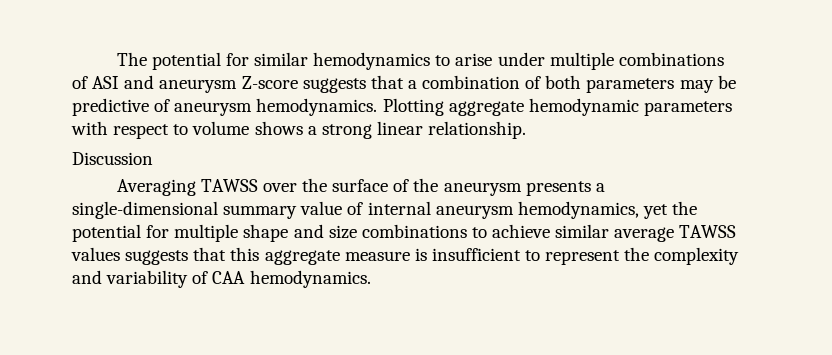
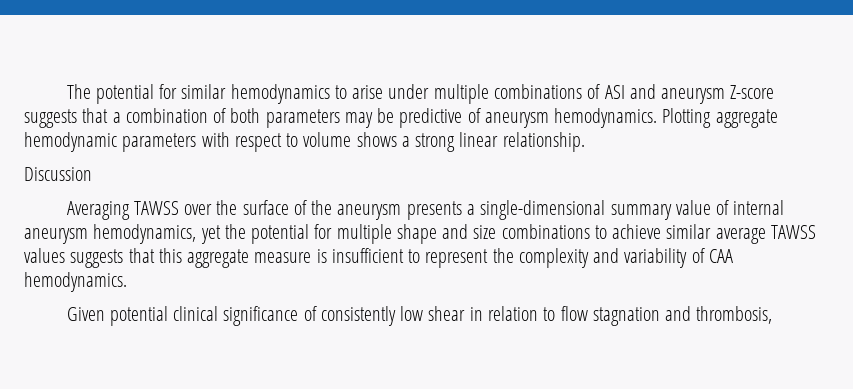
(371, 279) none -> [66,306,773,326] // Given potential clinical significance of consistently low shear in relation to flow stagnation and thrombosis,

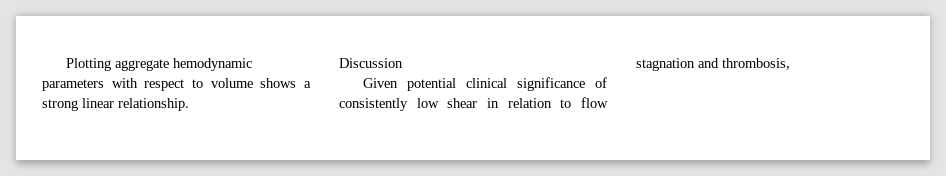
[66,84,775,104] [24,108,658,128] The potential for similar hemodynamics to arise under multiple combinations of ASI and aneurysm Z-score suggests that a combination of both parameters may be predictive of aneurysm hemodynamics. -> (65, 64) none
[66,200,785,220] [24,224,816,244] [24,248,733,268] [24,272,127,292] // Averaging TAWSS over the surface of the aneurysm presents a single-dimensional summary value of internal aneurysm hemodynamics, yet the potential for multiple shape and size combinations to achieve similar average TAWSS values suggests that this aggregate measure is insufficient to represent the complexity and variability of CAA hemodynamics. -> (403, 63) none

